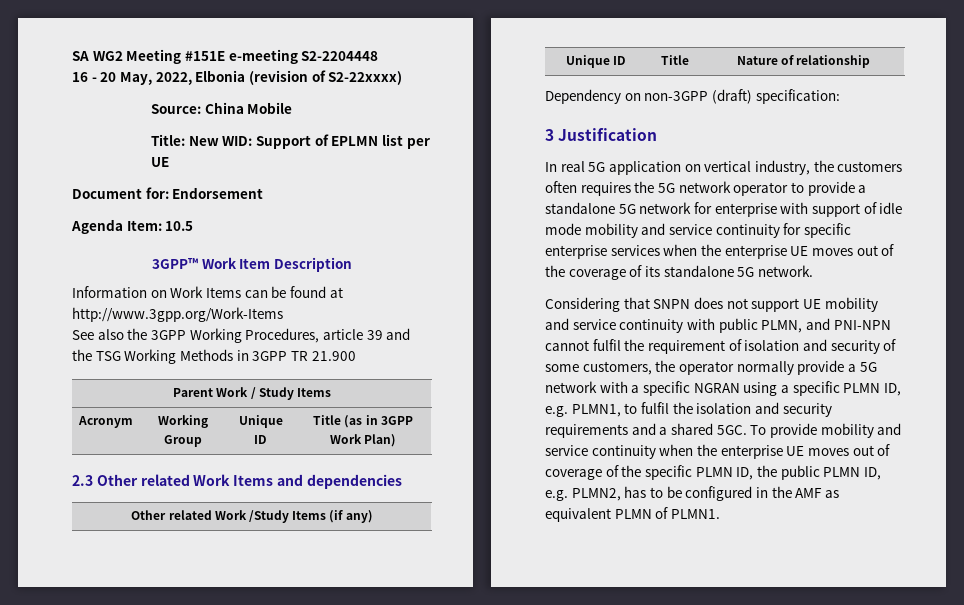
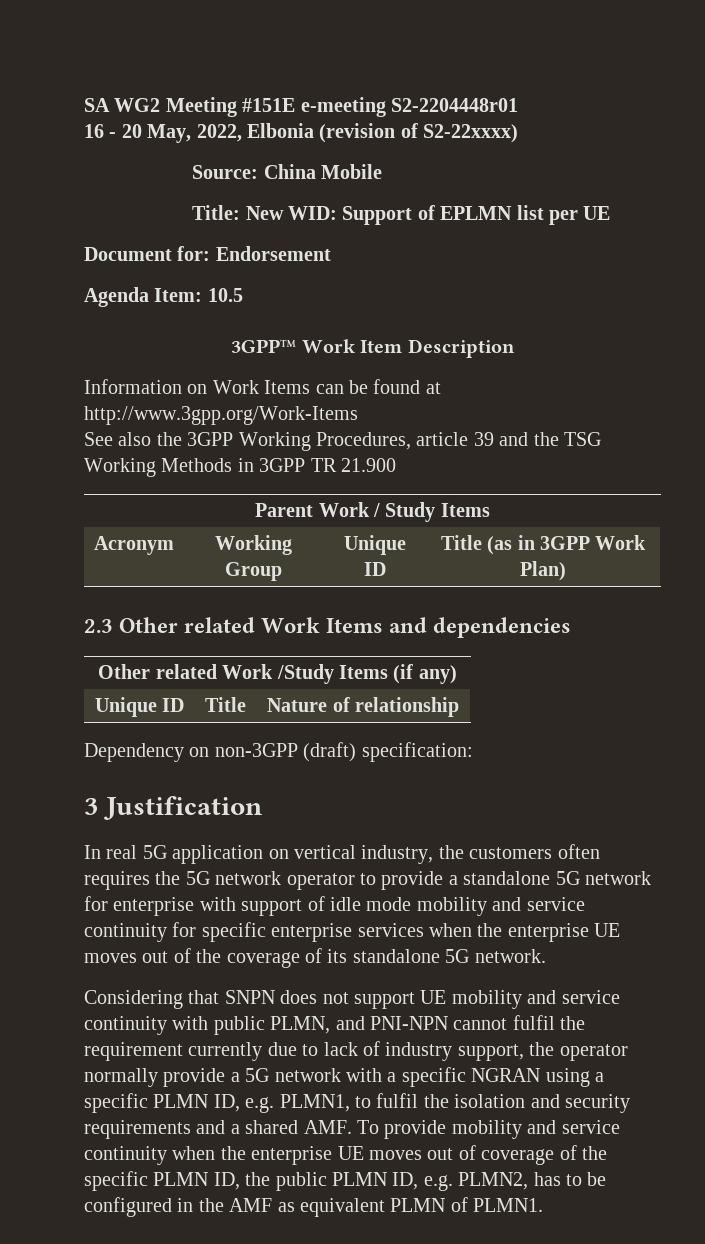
[301,51,379,61] S2-2204448 -> [391,98,518,112] S2-2204448r01
[728,339,897,354] [545,361,652,375] of isolation and security of some customers, -> [188,1041,524,1061] currently due to lack of industry support,
[716,425,747,435] 5GC. -> [303,1120,352,1134] AMF.

